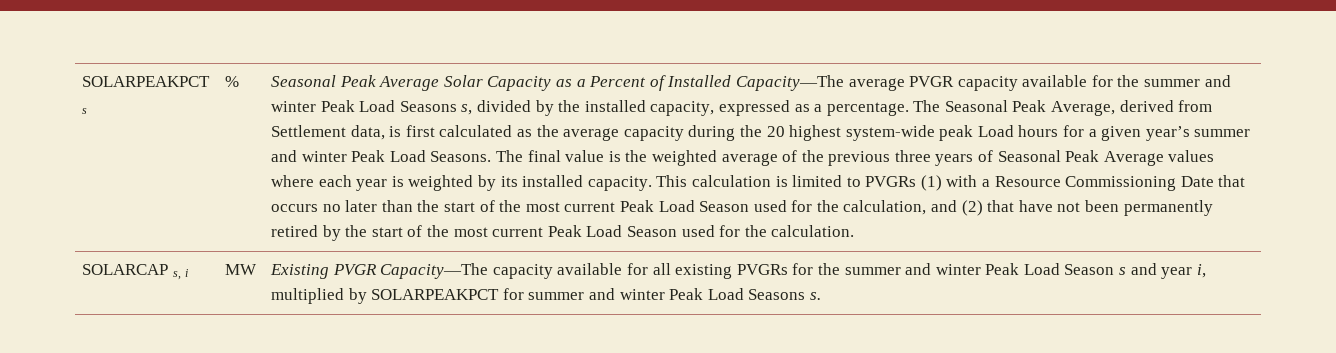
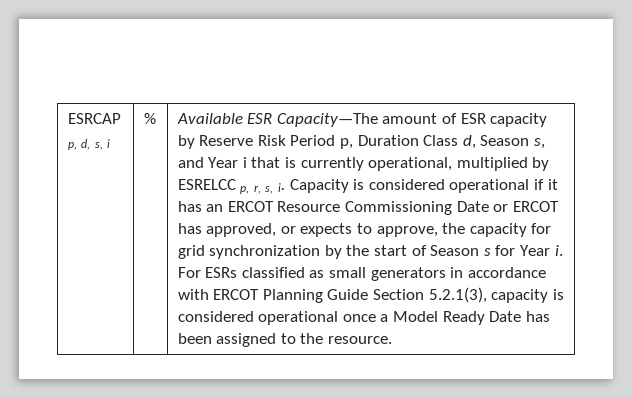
[82,76,211,87] [82,108,88,114] [225,76,240,87] [271,75,1231,91] [271,100,1213,116] [271,125,1251,141] [271,150,1215,166] [271,175,1246,191] [271,200,1213,216] [271,225,855,241] [82,264,189,280] [225,264,258,275] [270,263,1206,279] [271,288,821,304] SOLARPEAKPCT s | % | Seasonal Peak Average Solar Capacity as a Percent of Installed Capacity—The average PVGR capacity available for the summer and winter Peak Load Seasons s, divided by the installed capacity, expressed as a percentage. The Seasonal Peak Average, derived from Settlement data, is first calculated as the average capacity during the 20 highest system-wide peak Load hours for a given year’s summer and winter Peak Load Seasons. The final value is the weighted average of the previous three years of Seasonal Peak Average values where each year is weighted by its installed capacity. This calculation is limited to PVGRs (1) with a Resource Commissioning Date that occurs no later than the start of the most current Peak Load Season used for the calculation, and (2) that have not been permanently retired by the start of the most current Peak Load Season used for the calculation. // SOLARCAP s, i | MW | Existing PVGR Capacity—The capacity available for all existing PVGRs for the summer and winter Peak Load Season s and year i, multiplied by SOLARPEAKPCT for summer and winter Peak Load Seasons s. -> [67,113,121,124] [67,139,111,150] [143,113,156,124] [176,113,548,127] [177,135,545,149] [177,157,550,171] [177,179,558,194] [177,201,559,215] [177,223,552,237] [177,245,563,259] [177,267,546,281] [177,287,564,303] [177,311,550,325] [177,333,392,347] ESRCAP p, d, s, i | % | Available ESR Capacity—The amount of ESR capacity by Reserve Risk Period p, Duration Class d, Season s, and Year i that is currently operational, multiplied by ESRELCC p, r, s, i. Capacity is considered operational if it has an ERCOT Resource Commissioning Date or ERCOT has approved, or expects to approve, the capacity for grid synchronization by the start of Season s for Year i. For ESRs classified as small generators in accordance with ERCOT Planning Guide Section 5.2.1(3), capacity is considered operational once a Model Ready Date has been assigned to the resource.

